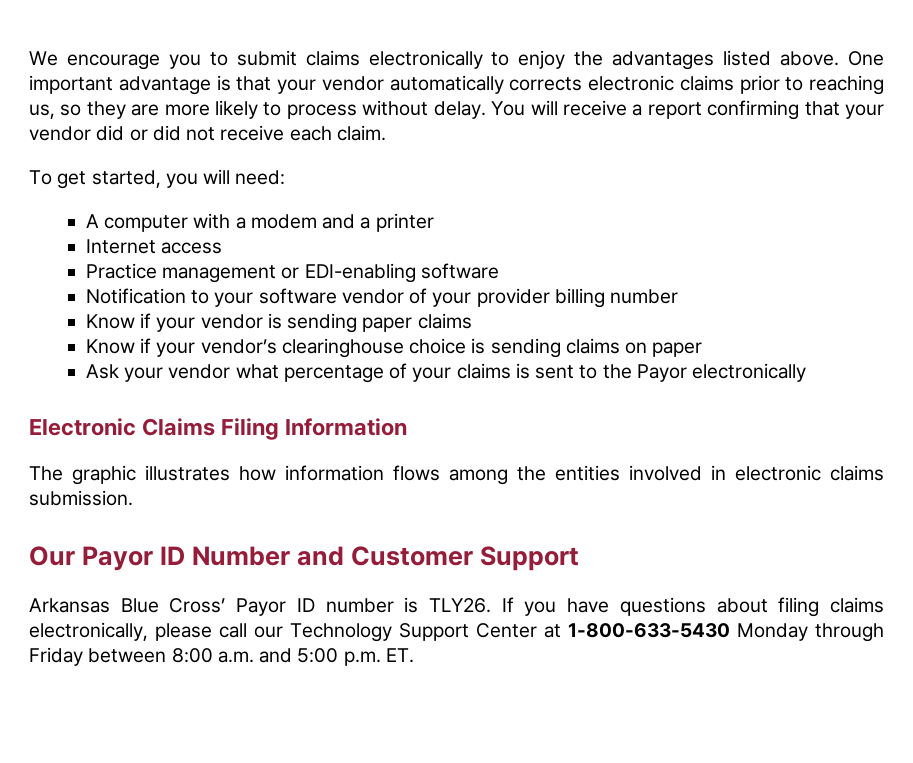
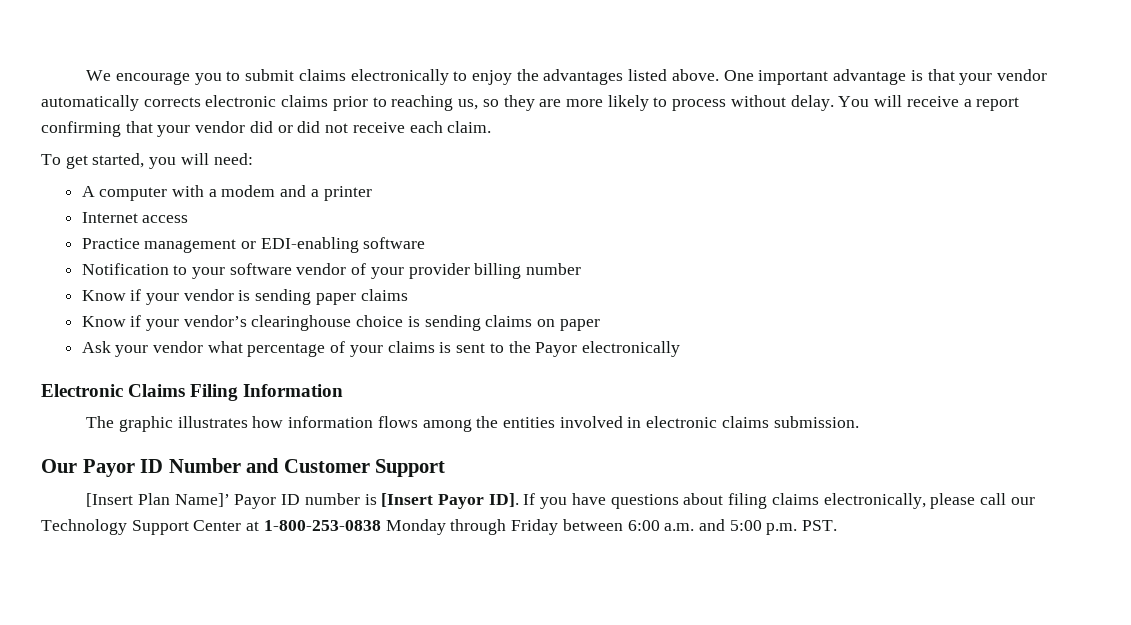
[29,598,226,613] Arkansas Blue Cross’ -> [86,493,230,507] [Insert Plan Name]’
[429,598,492,613] TLY26. -> [381,493,519,509] [Insert Payor ID].
[568,623,730,638] 1-800-633-5430 -> [263,520,381,531] 1-800-253-0838
[171,648,213,663] 8:00 -> [627,520,660,531] 6:00
[385,648,414,663] ET. -> [802,520,838,531] PST.

